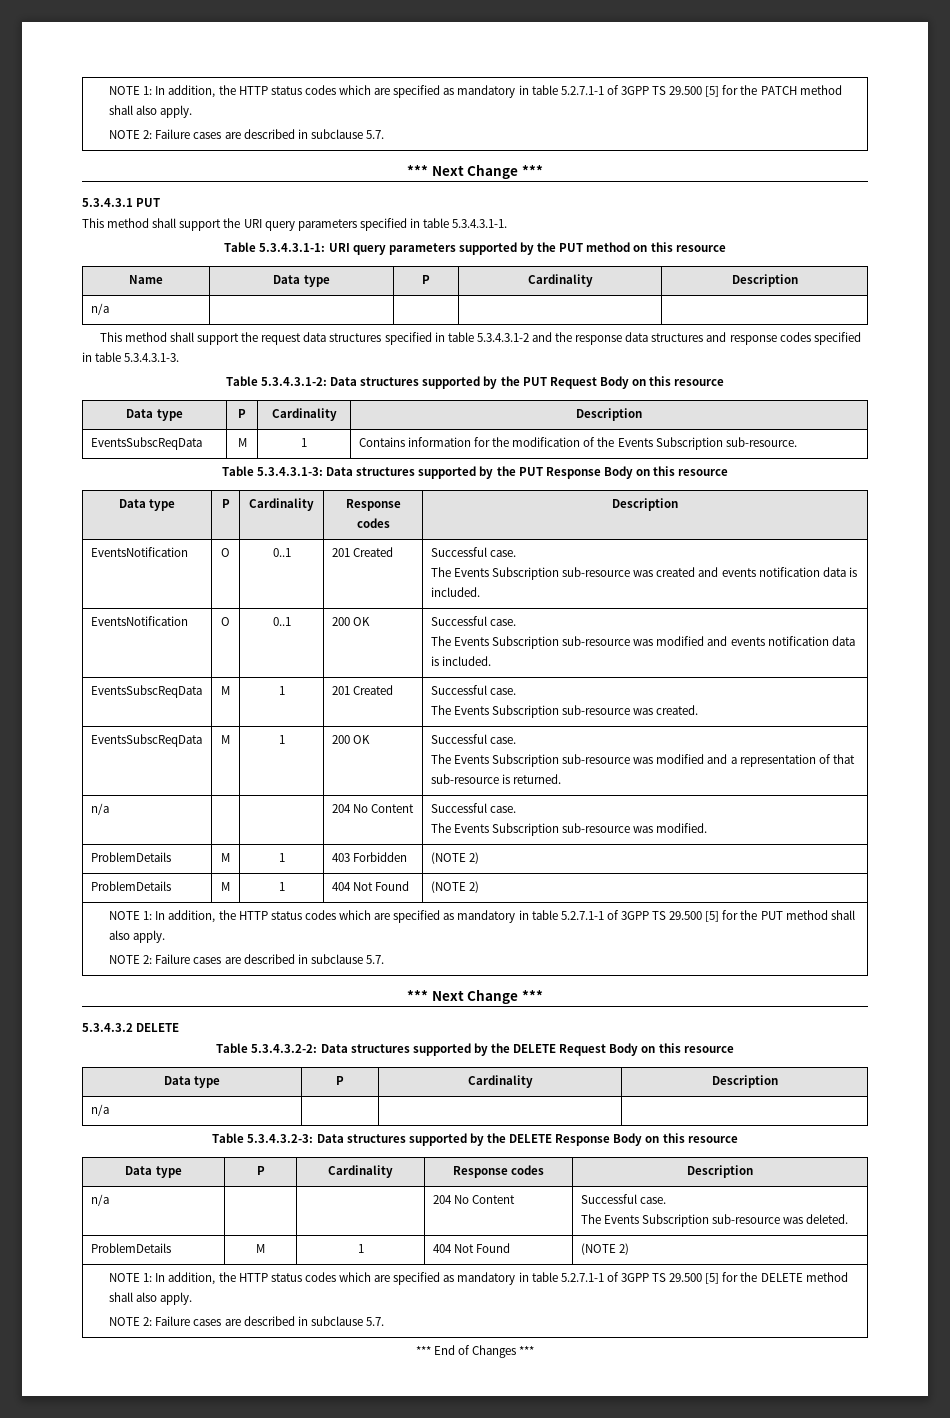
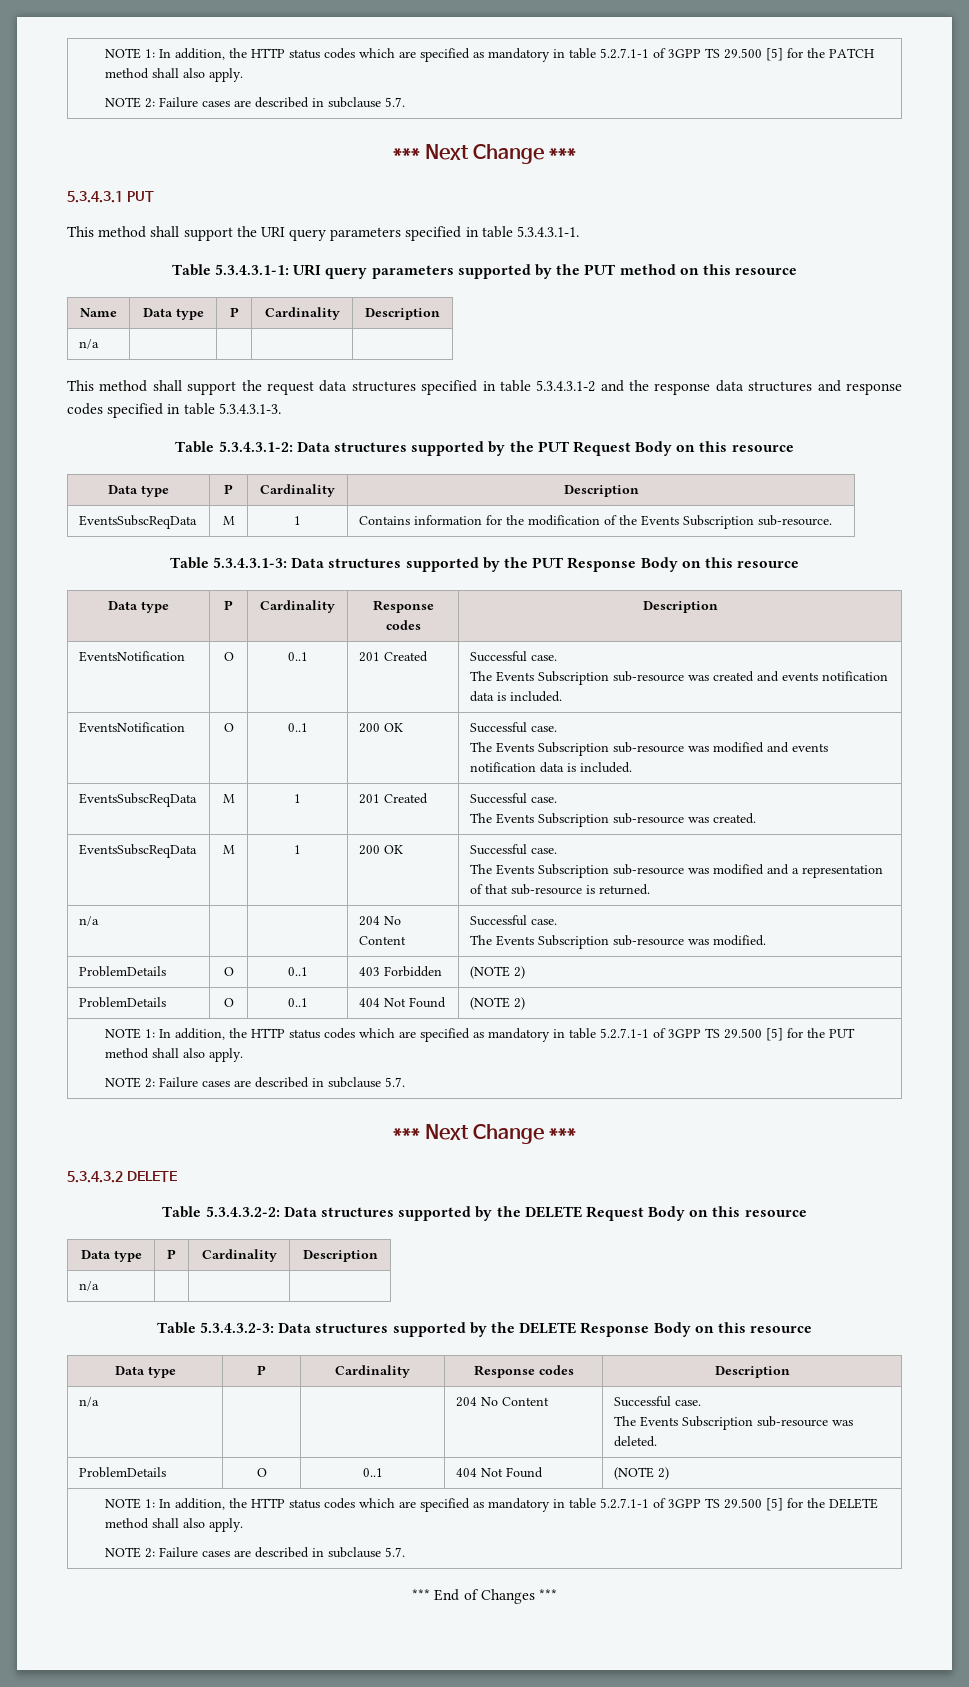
[221,853,230,862] [278,853,285,862] M | 1 -> [223,967,234,976] [287,967,308,976] O | 0..1
[221,882,230,891] [278,882,285,891] M | 1 -> [223,998,234,1007] [287,998,308,1007] O | 0..1
[256,1244,265,1253] [357,1244,364,1253] M | 1 -> [256,1468,267,1477] [362,1468,383,1477] O | 0..1

